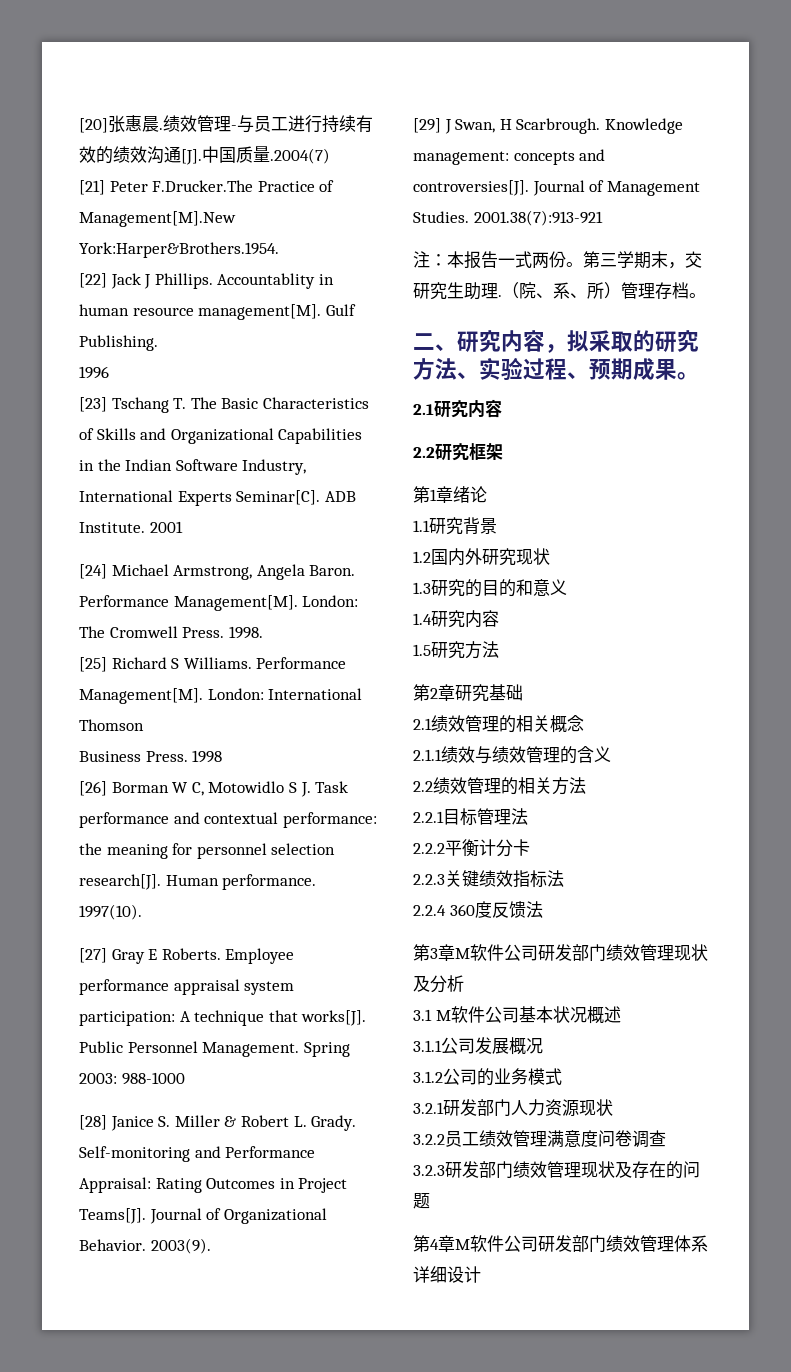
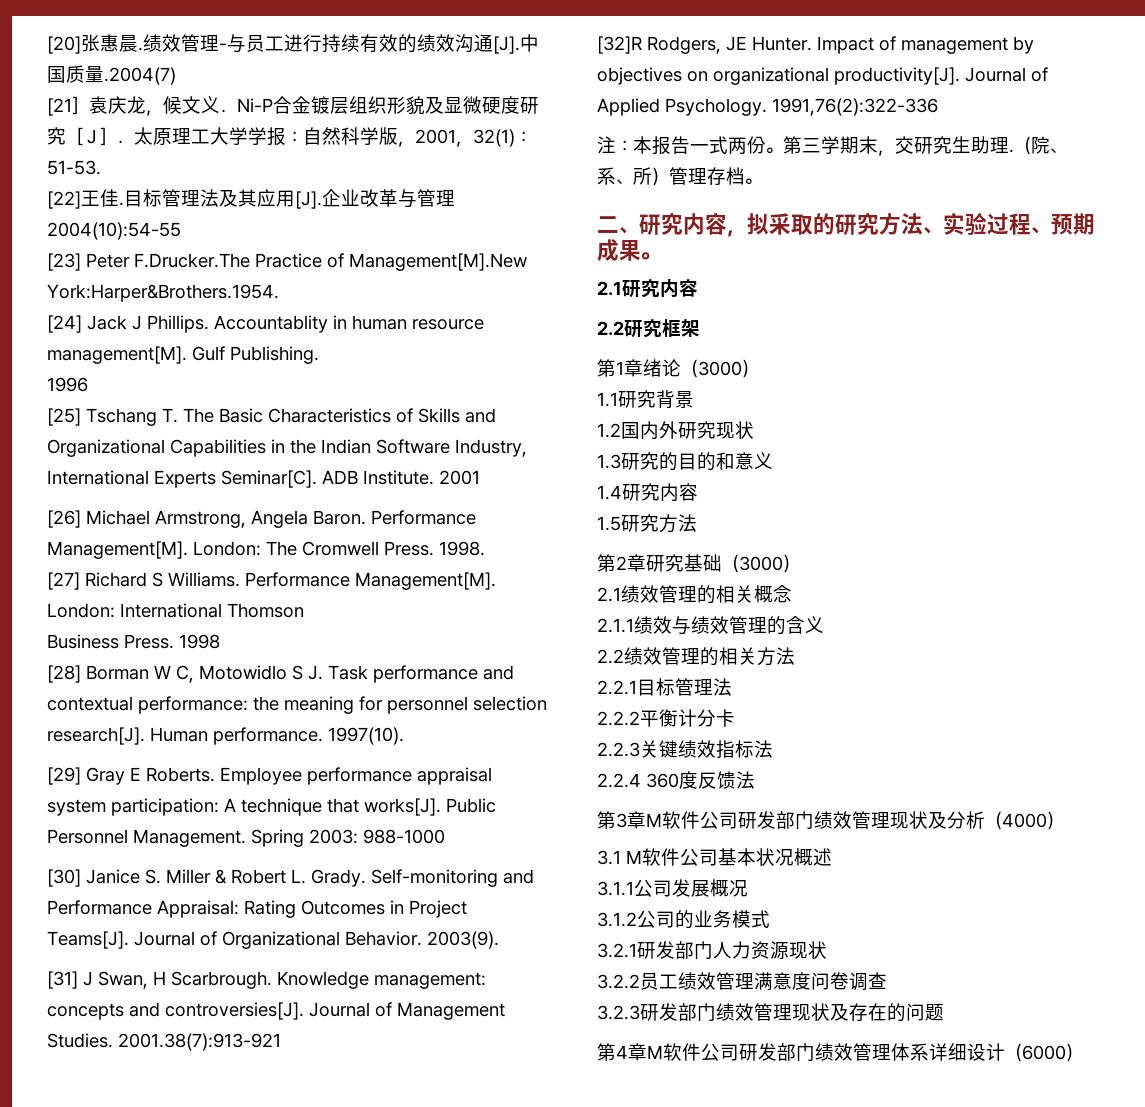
[79,180,105,195] [21] -> [47,96,539,116] [47,127,532,147] [47,160,101,175] [47,189,455,209] [47,222,181,240] [47,253,81,271] [21］袁庆龙，候文义．Ni-P合金镀层组织形貌及显微硬度研究［Ｊ］．太原理工大学学报：自然科学版，2001，32(1)：51-53. // [22]王佳.目标管理法及其应用[J].企业改革与管理2004(10):54-55 // [23]
[79,273,107,288] [22] -> [47,315,82,333] [24]
[79,397,107,412] [23] -> [47,408,81,426] [25]
[79,564,107,579] [24] -> [47,510,81,528] [26]
[79,657,107,672] [25] -> [47,572,80,590] [27]
[79,781,107,796] [26] -> [47,665,81,683] [28]
[79,948,107,963] [27] -> [47,767,81,785] [29]
[79,1115,107,1130] [28] -> [47,869,81,887] [30]
[413,118,441,133] [29] -> [47,971,78,989] [31]
(603, 218) none -> [597,36,1034,54] [597,67,1048,85] [597,98,938,116] // [32]R Rodgers, JE Hunter. Impact of management by objectives on organizational productivity[J]. Journal of Applied Psychology. 1991,76(2):322-336
(487, 494) none -> [681,359,759,378] （3000）
(523, 692) none -> [722,554,800,573] （3000）
(464, 983) none -> [985,811,1064,830] （4000）
(481, 1274) none -> [1005,1043,1083,1062] （6000）

